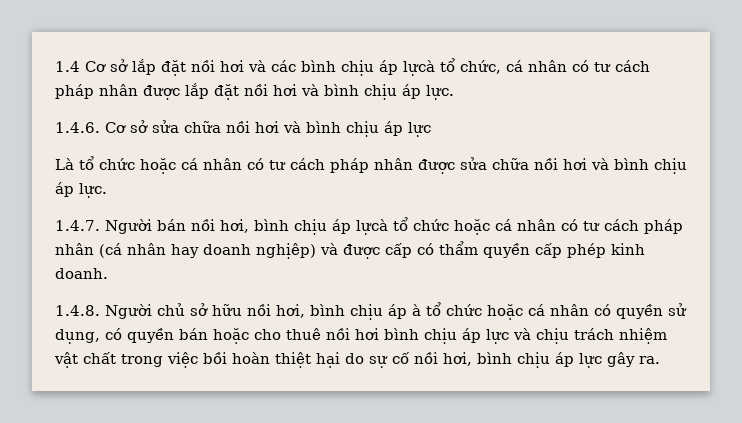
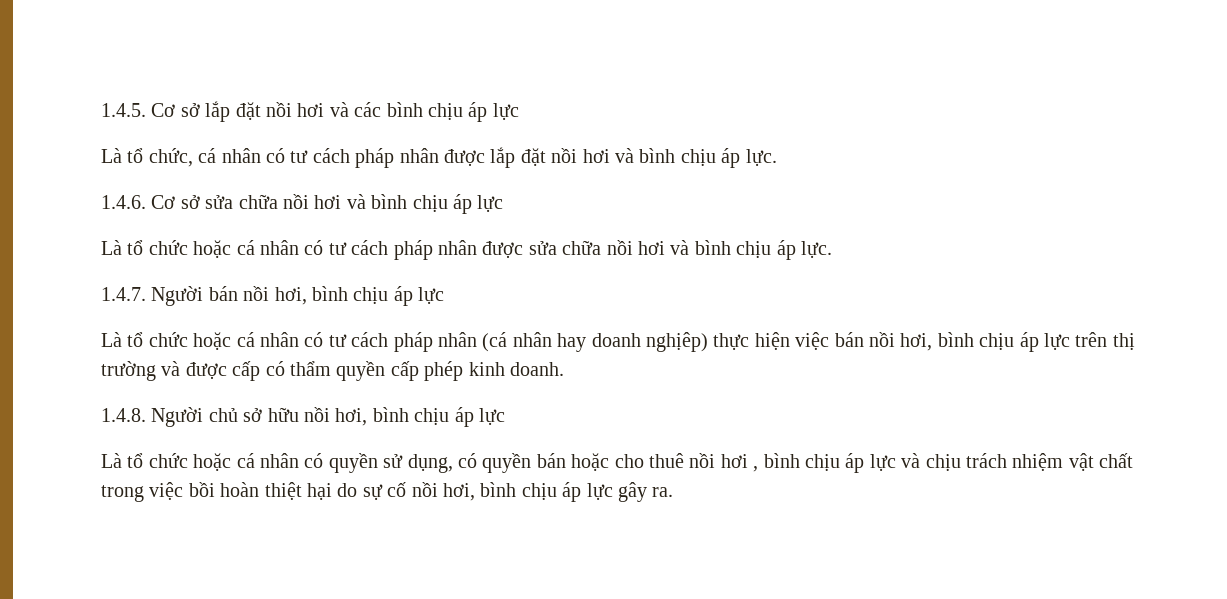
[55,61,80,72] 1.4 -> [101,103,146,117] 1.4.5.
[403,60,435,76] lựcà -> [492,103,519,120] [101,148,122,163] lực // Là
[356,219,388,235] lựcà -> [418,287,445,304] [101,332,122,347] lực // Là
(316, 251) none -> [713,332,1135,352] [101,361,156,381] thực hiện việc bán nồi hơi, bình chịu áp lực trên thị trường
[412,304,421,316] à -> [478,408,505,425] [101,453,122,468] lực // Là
(379, 334) none -> [753,466,759,472] ,

